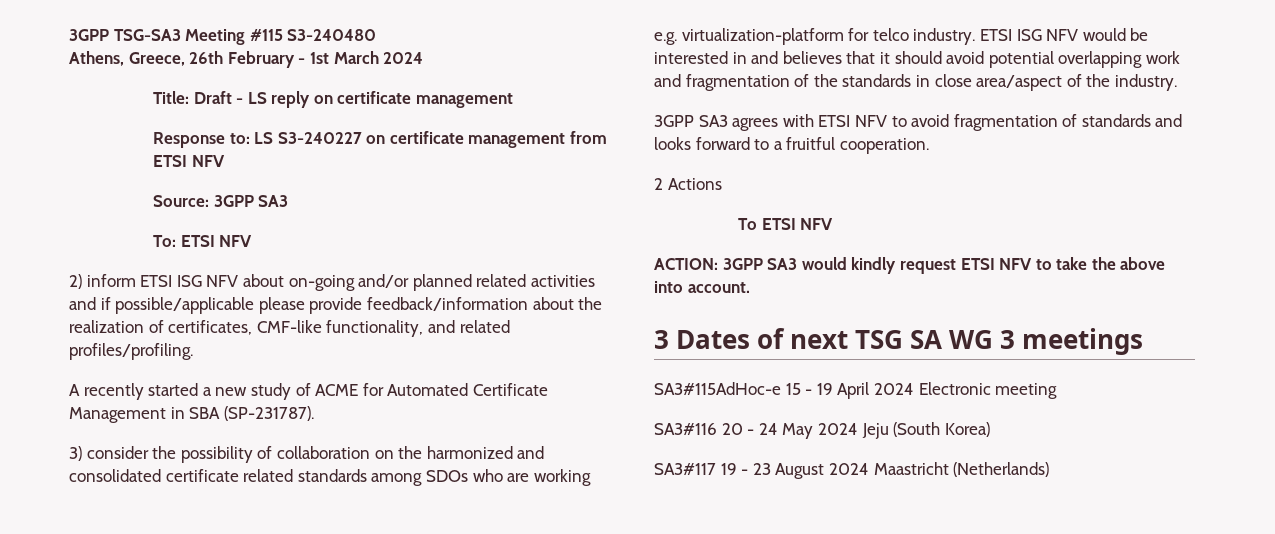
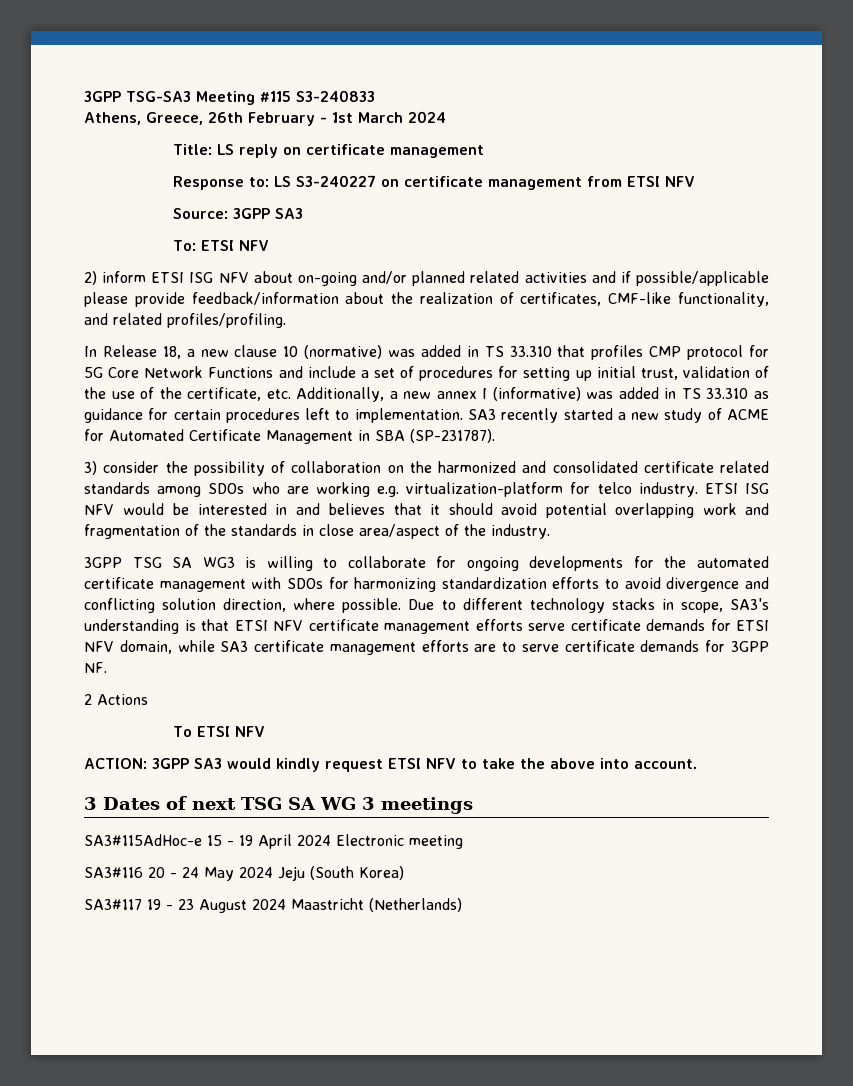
[287,29,377,41] S3-240480 -> [296,90,375,102] S3-240833
[193,91,244,104] Draft - -> (213, 149) none
[69,384,80,396] A -> [84,345,769,360] [84,366,769,381] [84,387,769,402] [84,408,496,423] In Release 18, a new clause 10 (normative) was added in TS 33.310 that profiles CMP protocol for 5G Core Network Functions and include a set of procedures for setting up initial trust, validation of the use of the certificate, etc. Additionally, a new annex I (informative) was added in TS 33.310 as guidance for certain procedures left to implementation. SA3
[698,114,1183,131] [654,137,929,154] SA3 agrees with ETSI NFV to avoid fragmentation of standards and looks forward to a fruitful cooperation. -> [132,556,770,571] [84,577,769,592] [84,598,769,613] [84,619,769,634] [84,640,769,655] [84,662,107,673] TSG SA WG3 is willing to collaborate for ongoing developments for the automated certificate management with SDOs for harmonizing standardization efforts to avoid divergence and conflicting solution direction, where possible. Due to different technology stacks in scope, SA3's understanding is that ETSI NFV certificate management efforts serve certificate demands for ETSI NFV domain, while SA3 certificate management efforts are to serve certificate demands for 3GPP NF.

